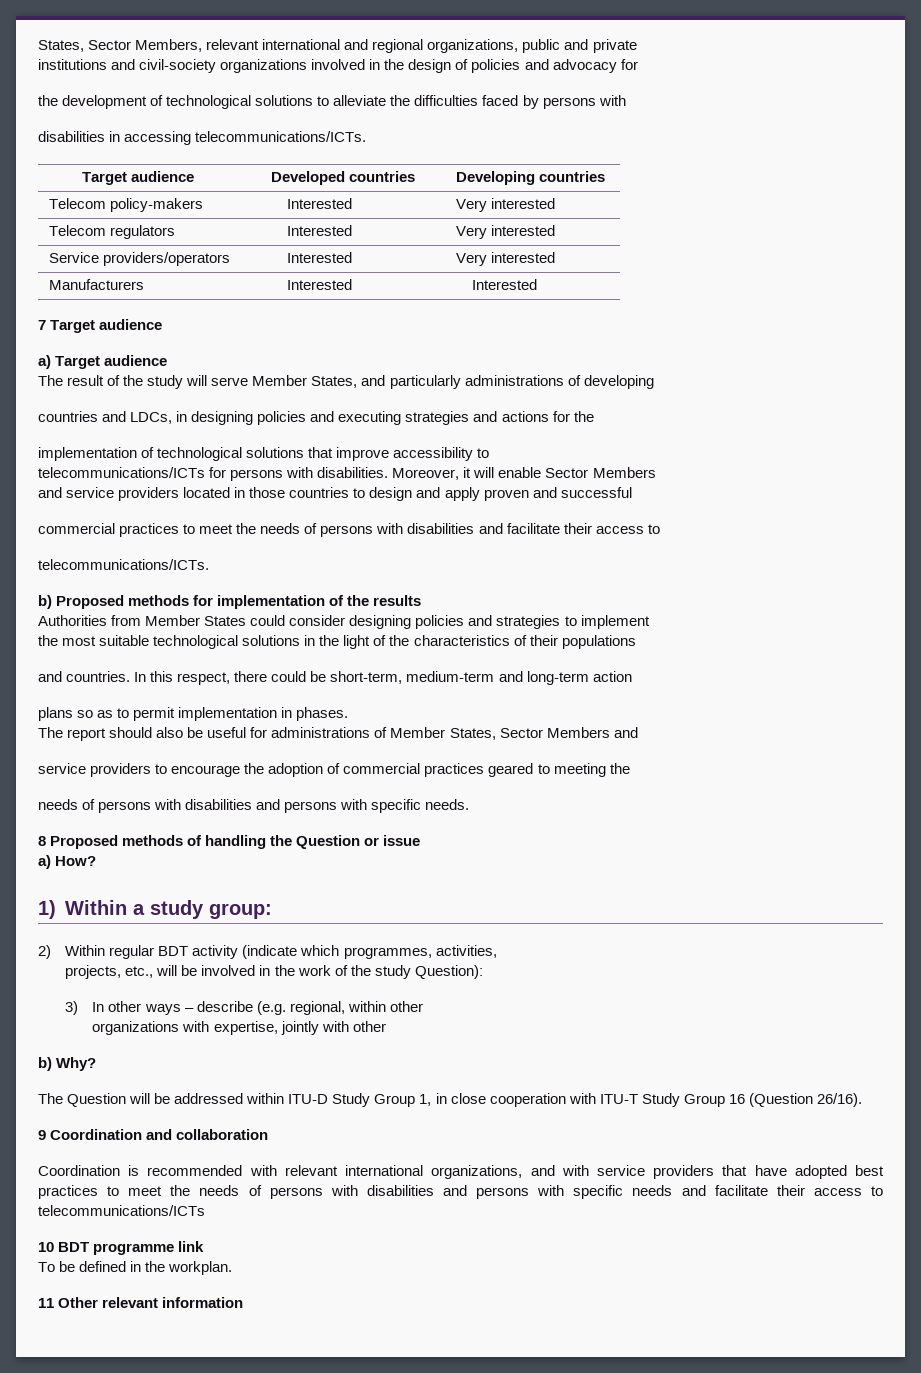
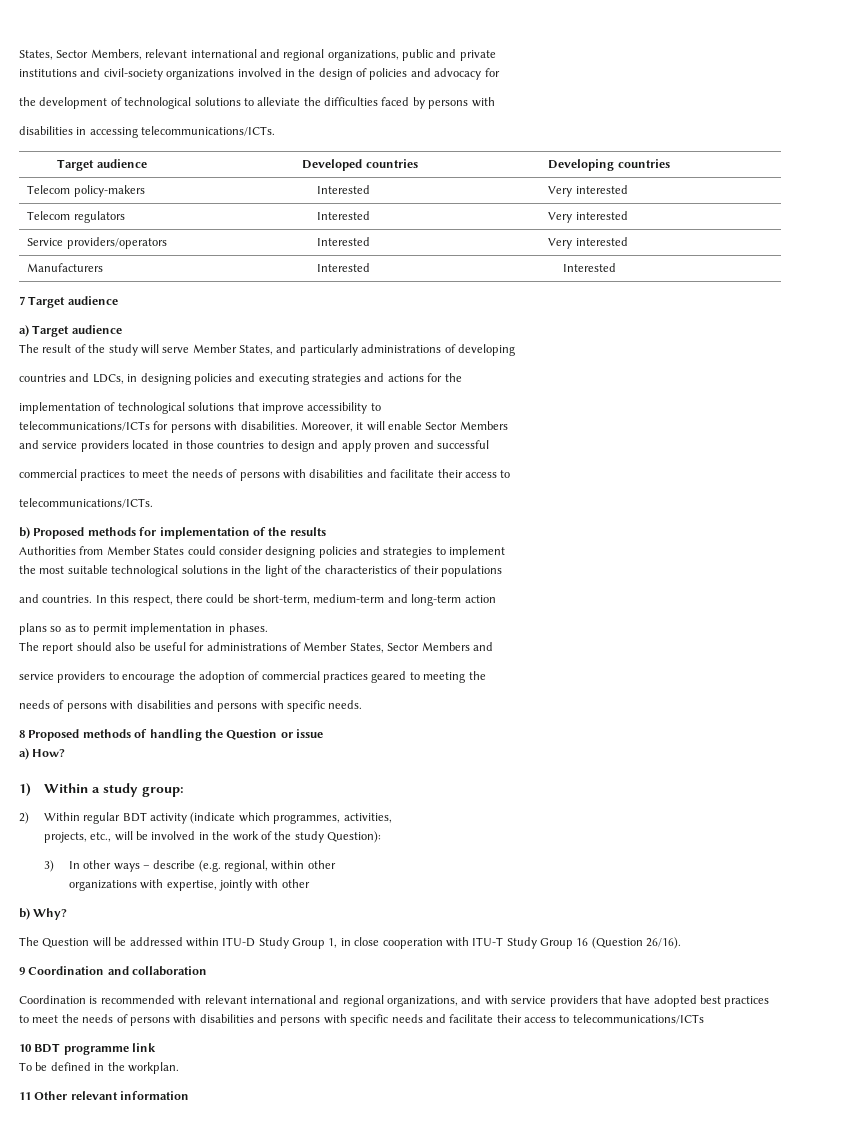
(424, 1170) none -> [319,995,384,1007] and regional

